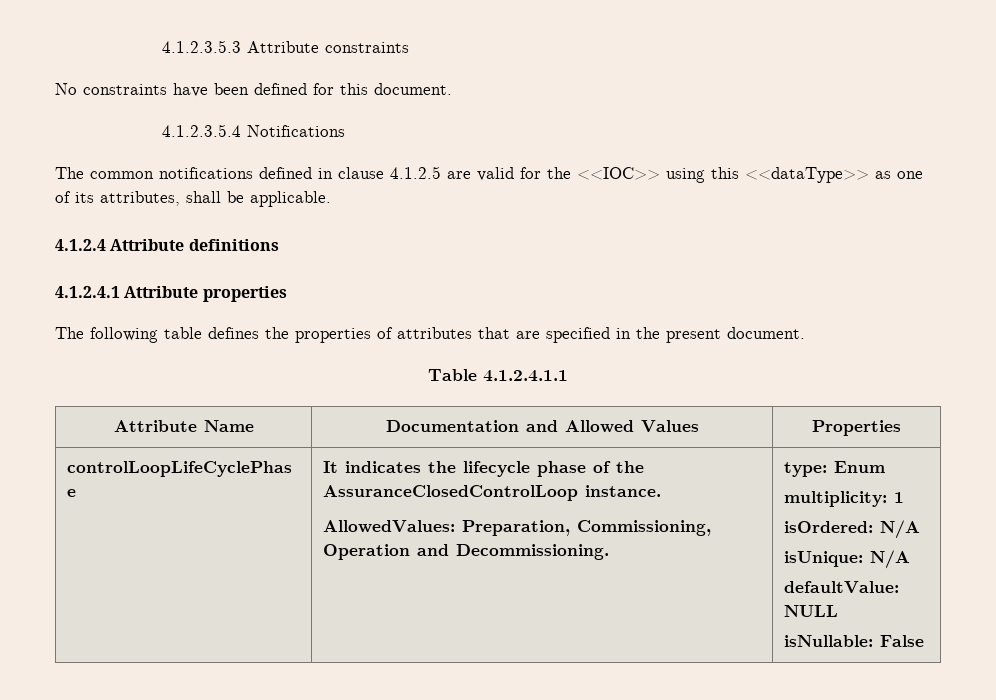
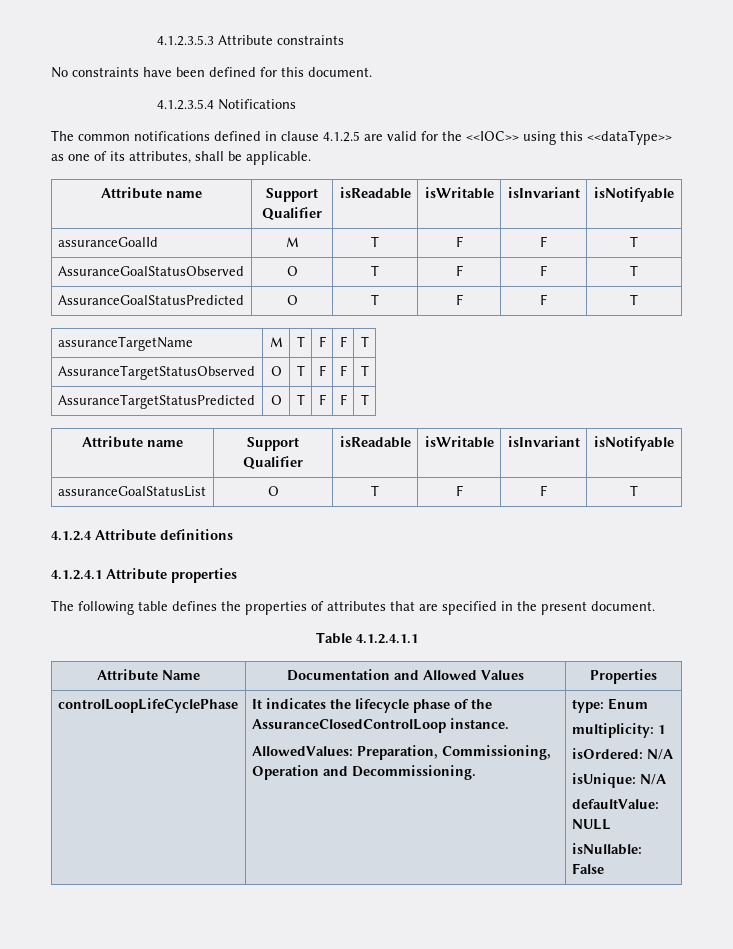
(331, 199) none -> [101,187,202,199] [266,188,318,202] [262,207,322,220] [339,187,411,199] [424,187,494,199] [507,187,580,198] [594,187,674,202] [57,237,158,247] [285,237,299,247] [371,236,379,247] [455,236,463,247] [540,236,547,247] [630,236,638,247] [57,266,244,276] [286,266,298,276] [371,265,379,276] [455,265,463,276] [540,265,547,276] [630,265,638,276] [57,295,244,305] [286,295,298,305] [371,294,379,305] [455,294,463,305] [540,294,547,305] [630,294,638,305] [57,336,193,351] [269,337,283,347] [296,336,305,347] [318,336,326,347] [339,336,347,347] [360,336,369,347] [57,365,255,380] [270,366,282,376] [296,365,305,376] [318,365,326,376] [339,365,347,376] [360,365,369,376] [57,394,255,409] [270,395,282,405] [296,394,305,405] [318,394,326,405] [339,394,347,405] [360,394,369,405] [82,436,183,448] [246,437,299,451] [242,456,303,469] [339,436,411,448] [424,436,494,448] [507,436,580,447] [594,436,674,451] [57,486,206,497] [267,486,279,496] [371,485,379,496] [455,485,463,496] [540,485,547,496] [630,485,638,496] // Attribute name | Support Qualifier | isReadable | isWritable | isInvariant | isNotifyable // assuranceGoalId | M | T | F | F | T // AssuranceGoalStatusObserved | O | T | F | F | T // AssuranceGoalStatusPredicted | O | T | F | F | T // assuranceTargetName | M | T | F | F | T // AssuranceTargetStatusObserved | O | T | F | F | T // AssuranceTargetStatusPredicted | O | T | F | F | T // Attribute name | Support Qualifier | isReadable | isWritable | isInvariant | isNotifyable // assuranceGoalStatusList | O | T | F | F | T

